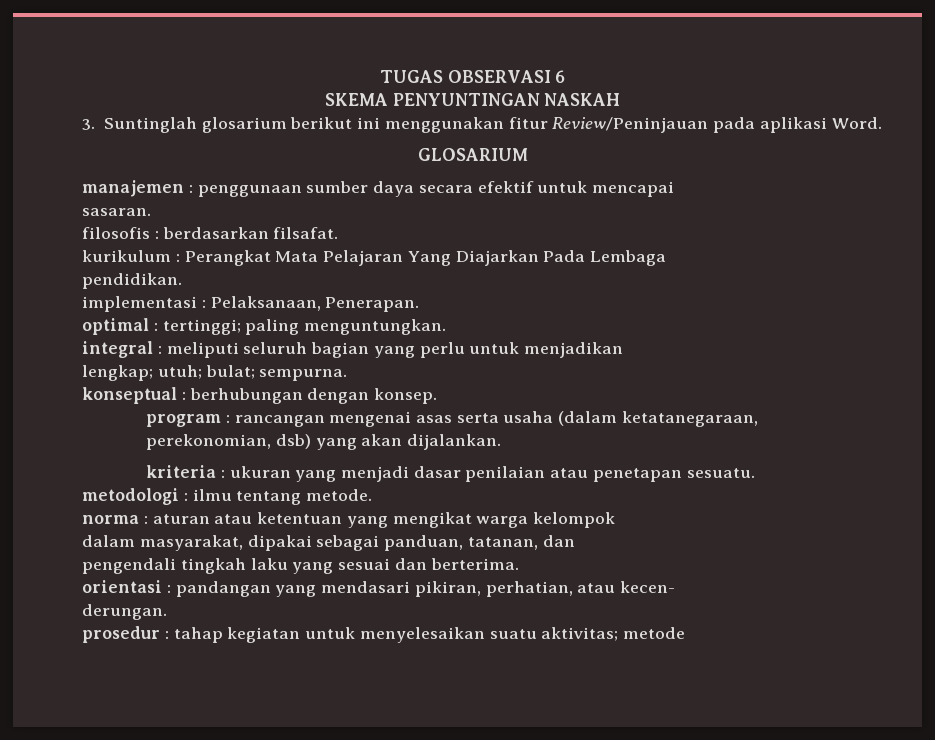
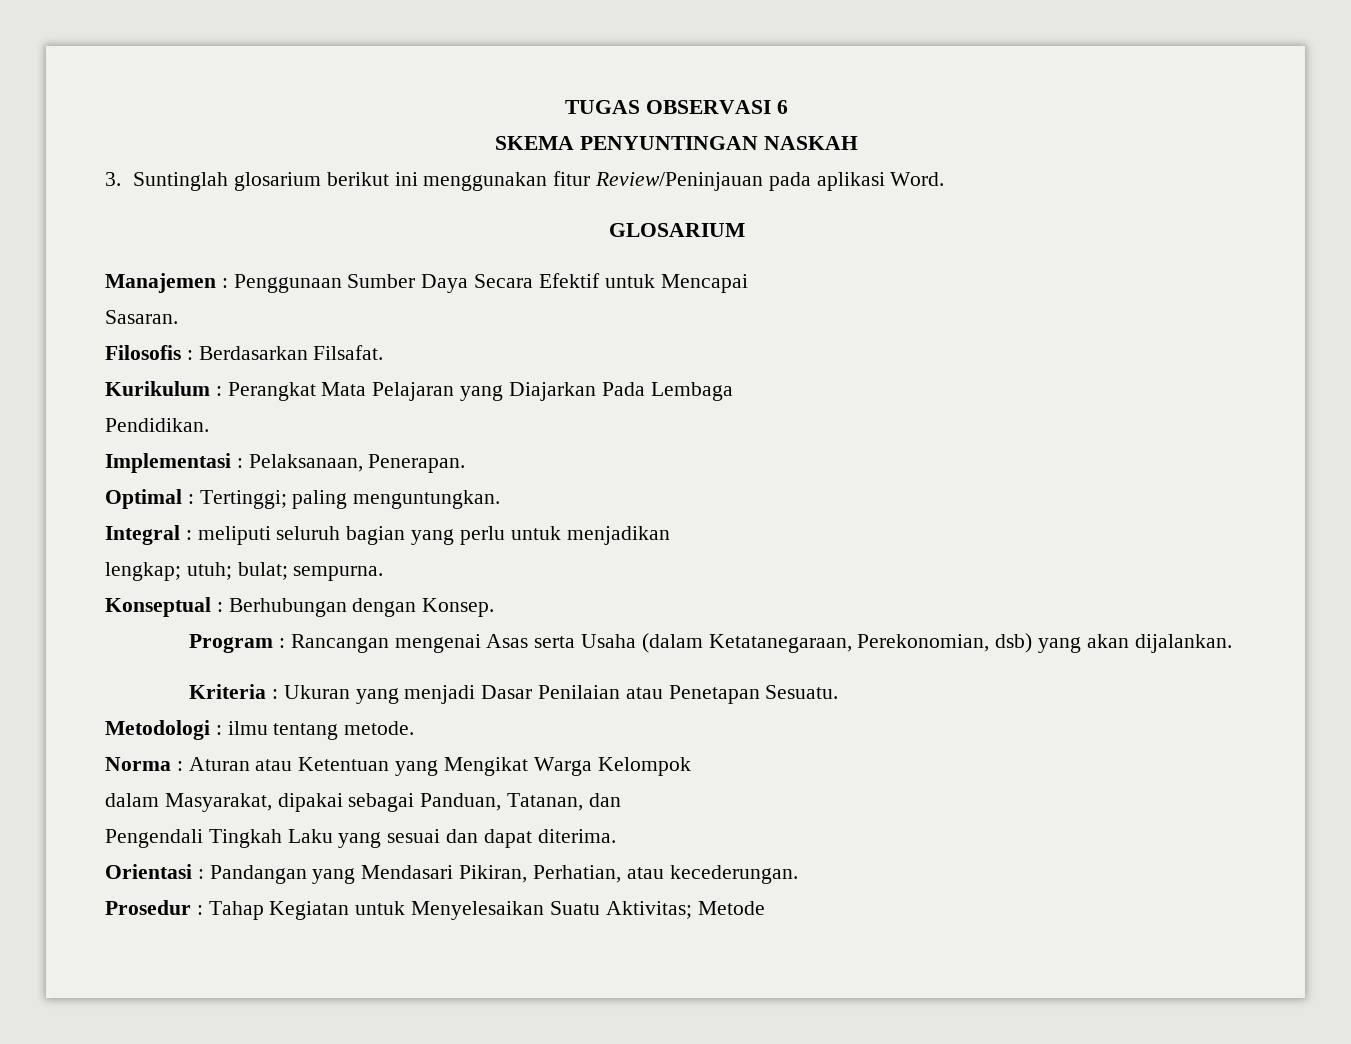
[82,180,675,197] [82,208,152,216] [82,227,339,239] [82,250,172,262] manajemen : penggunaan sumber daya secara efektif untuk mencapai // sasaran. // filosofis : berdasarkan filsafat. // kurikulum -> [105,273,748,293] [105,310,179,324] [105,345,384,360] [105,381,211,396] Manajemen : Penggunaan Sumber Daya Secara Efektif untuk Mencapai // Sasaran. // Filosofis : Berdasarkan Filsafat. // Kurikulum
[407,251,451,266] Yang -> [460,385,504,401] yang
[82,273,183,289] [82,296,198,312] pendidikan. // implementasi -> [105,418,210,432] [105,453,232,473] Pendidikan. // Implementasi
[82,318,241,335] optimal : tertinggi; -> [105,489,287,509] Optimal : Tertinggi;
[82,341,154,358] integral -> [105,525,181,545] Integral
[82,387,438,404] [146,411,758,427] [146,434,501,450] [146,465,755,482] [82,488,373,505] [82,512,616,528] konseptual : berhubungan dengan konsep. // program : rancangan mengenai asas serta usaha (dalam ketatanegaraan, perekonomian, dsb) yang akan dijalankan. // kriteria : ukuran yang menjadi dasar penilaian atau penetapan sesuatu. // metodologi : ilmu tentang metode. // norma : aturan atau ketentuan yang mengikat warga kelompok -> [105,597,495,617] [189,633,1232,653] [189,684,839,704] [105,720,415,740] [105,757,691,776] Konseptual : Berhubungan dengan Konsep. // Program : Rancangan mengenai Asas serta Usaha (dalam Ketatanegaraan, Perekonomian, dsb) yang akan dijalankan. // Kriteria : Ukuran yang menjadi Dasar Penilaian atau Penetapan Sesuatu. // Metodologi : ilmu tentang metode. // Norma : Aturan atau Ketentuan yang Mengikat Warga Kelompok
[139,535,243,551] masyarakat, -> [164,793,272,812] Masyarakat,
[384,535,538,551] panduan, tatanan, -> [420,793,584,811] Panduan, Tatanan,
[82,558,519,574] [82,580,676,597] [82,604,168,620] [82,626,686,643] pengendali tingkah laku yang sesuai dan berterima. // orientasi : pandangan yang mendasari pikiran, perhatian, atau kecen- // derungan. // prosedur : tahap kegiatan untuk menyelesaikan suatu aktivitas; metode -> [105,829,616,848] [105,864,798,884] [105,900,765,920] Pengendali Tingkah Laku yang sesuai dan dapat diterima. // Orientasi : Pandangan yang Mendasari Pikiran, Perhatian, atau kecederungan. // Prosedur : Tahap Kegiatan untuk Menyelesaikan Suatu Aktivitas; Metode

